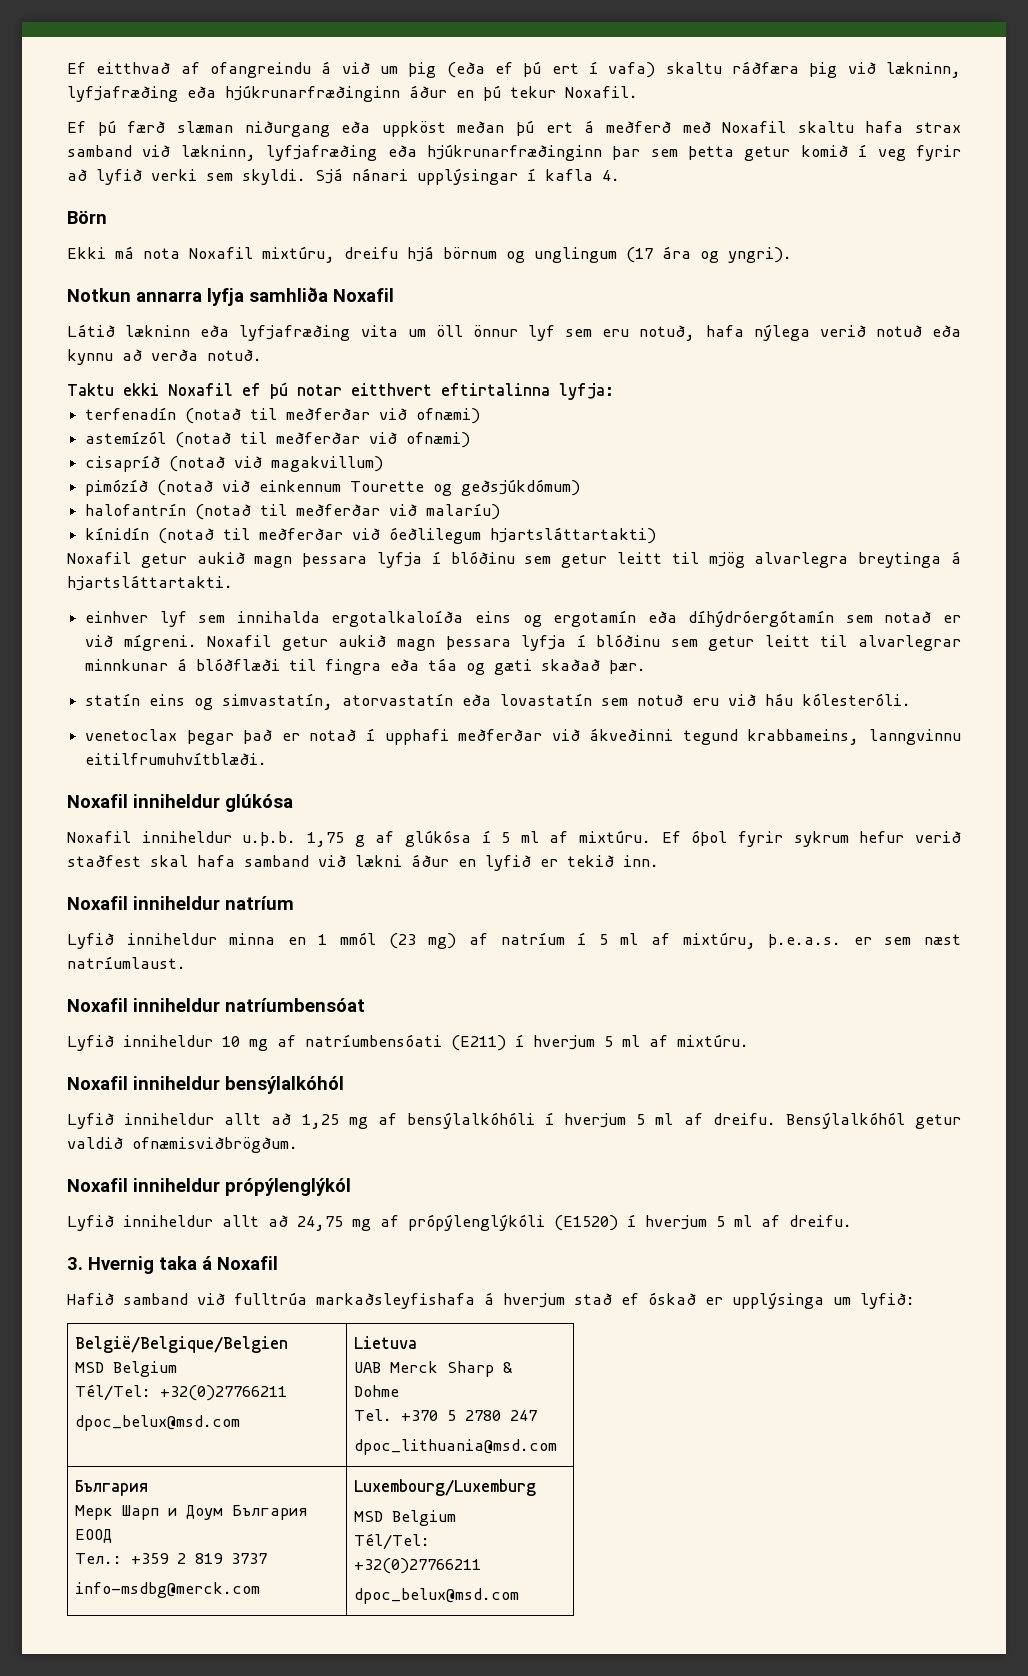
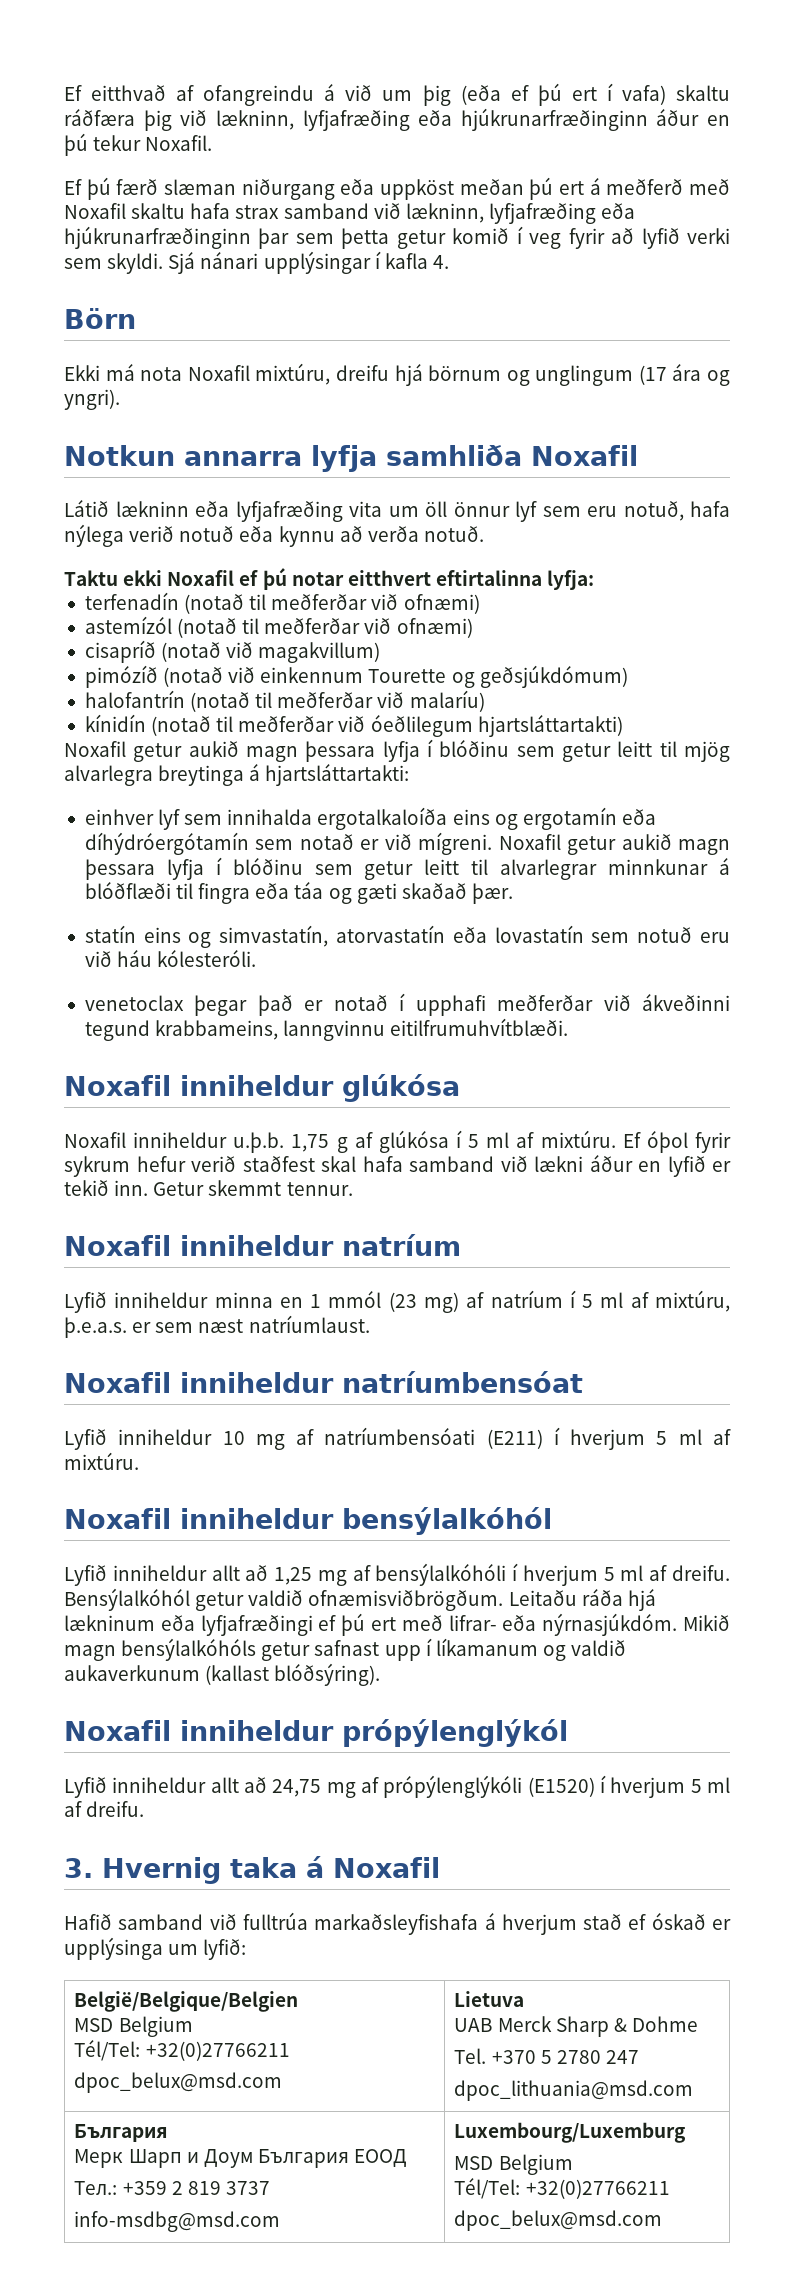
[67,575,233,591] hjartsláttartakti. -> [265,764,410,786] hjartsláttartakti:
(659, 861) none -> [153,1180,353,1196] Getur skemmt tennur.
(298, 1145) none -> [508,1589,656,1611] [64,1613,730,1636] [64,1638,627,1661] [64,1663,381,1686] Leitaðu ráða hjá lækninum eða lyfjafræðingi ef þú ert með lifrar- eða nýrnasjúkdóm. Mikið magn bensýlalkóhóls getur safnast upp í líkamanum og valdið aukaverkunum (kallast blóðsýring).
[75,1582,261,1598] info-msdbg@merck.com -> [74,2211,281,2232] info-msdbg@msd.com

